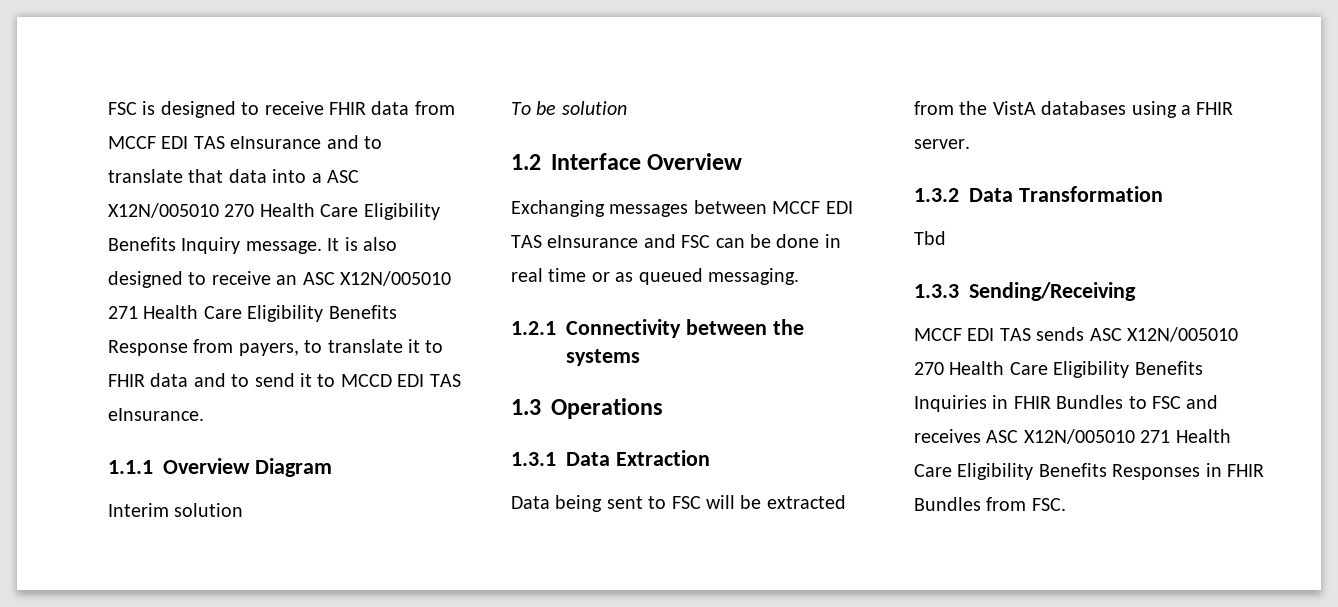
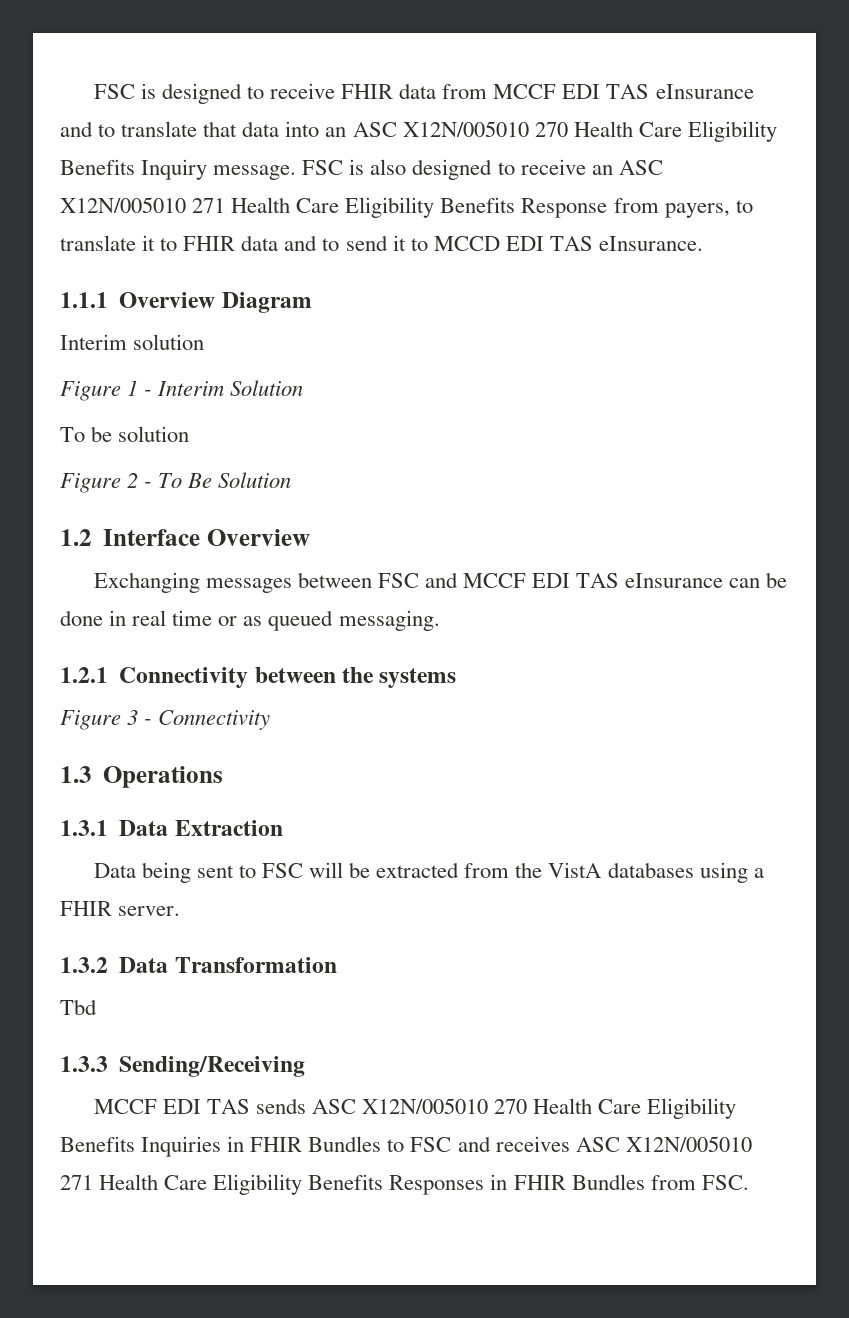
[311,173,322,183] a -> [325,127,347,137] an
[327,238,340,251] It -> [302,160,344,175] FSC
[511,101,627,115] To be solution -> [60,380,304,401] [60,426,190,442] [60,472,292,493] Figure 1 - Interim Solution // To be solution // Figure 2 - To Be Solution
[772,201,853,214] [511,234,711,248] MCCF EDI TAS eInsurance and FSC -> [377,572,724,588] FSC and MCCF EDI TAS eInsurance
(640, 357) none -> [60,710,271,730] // Figure 3 - Connectivity

